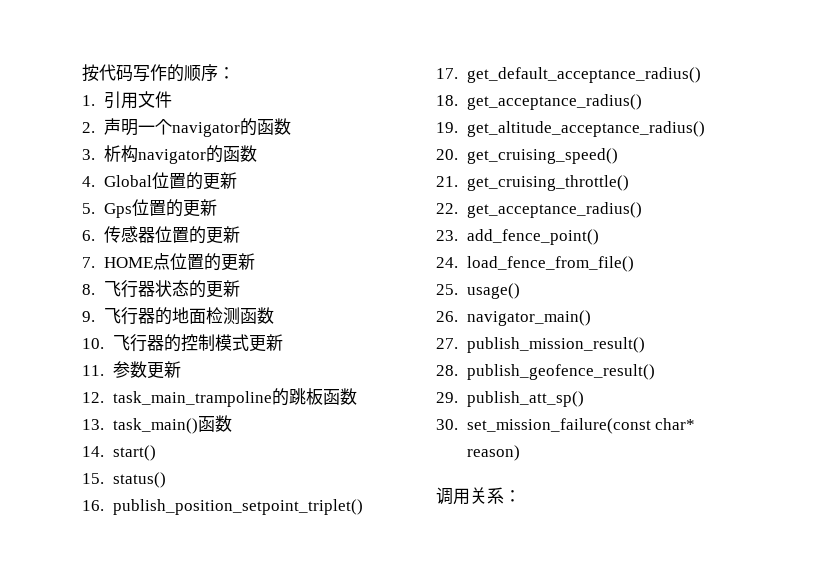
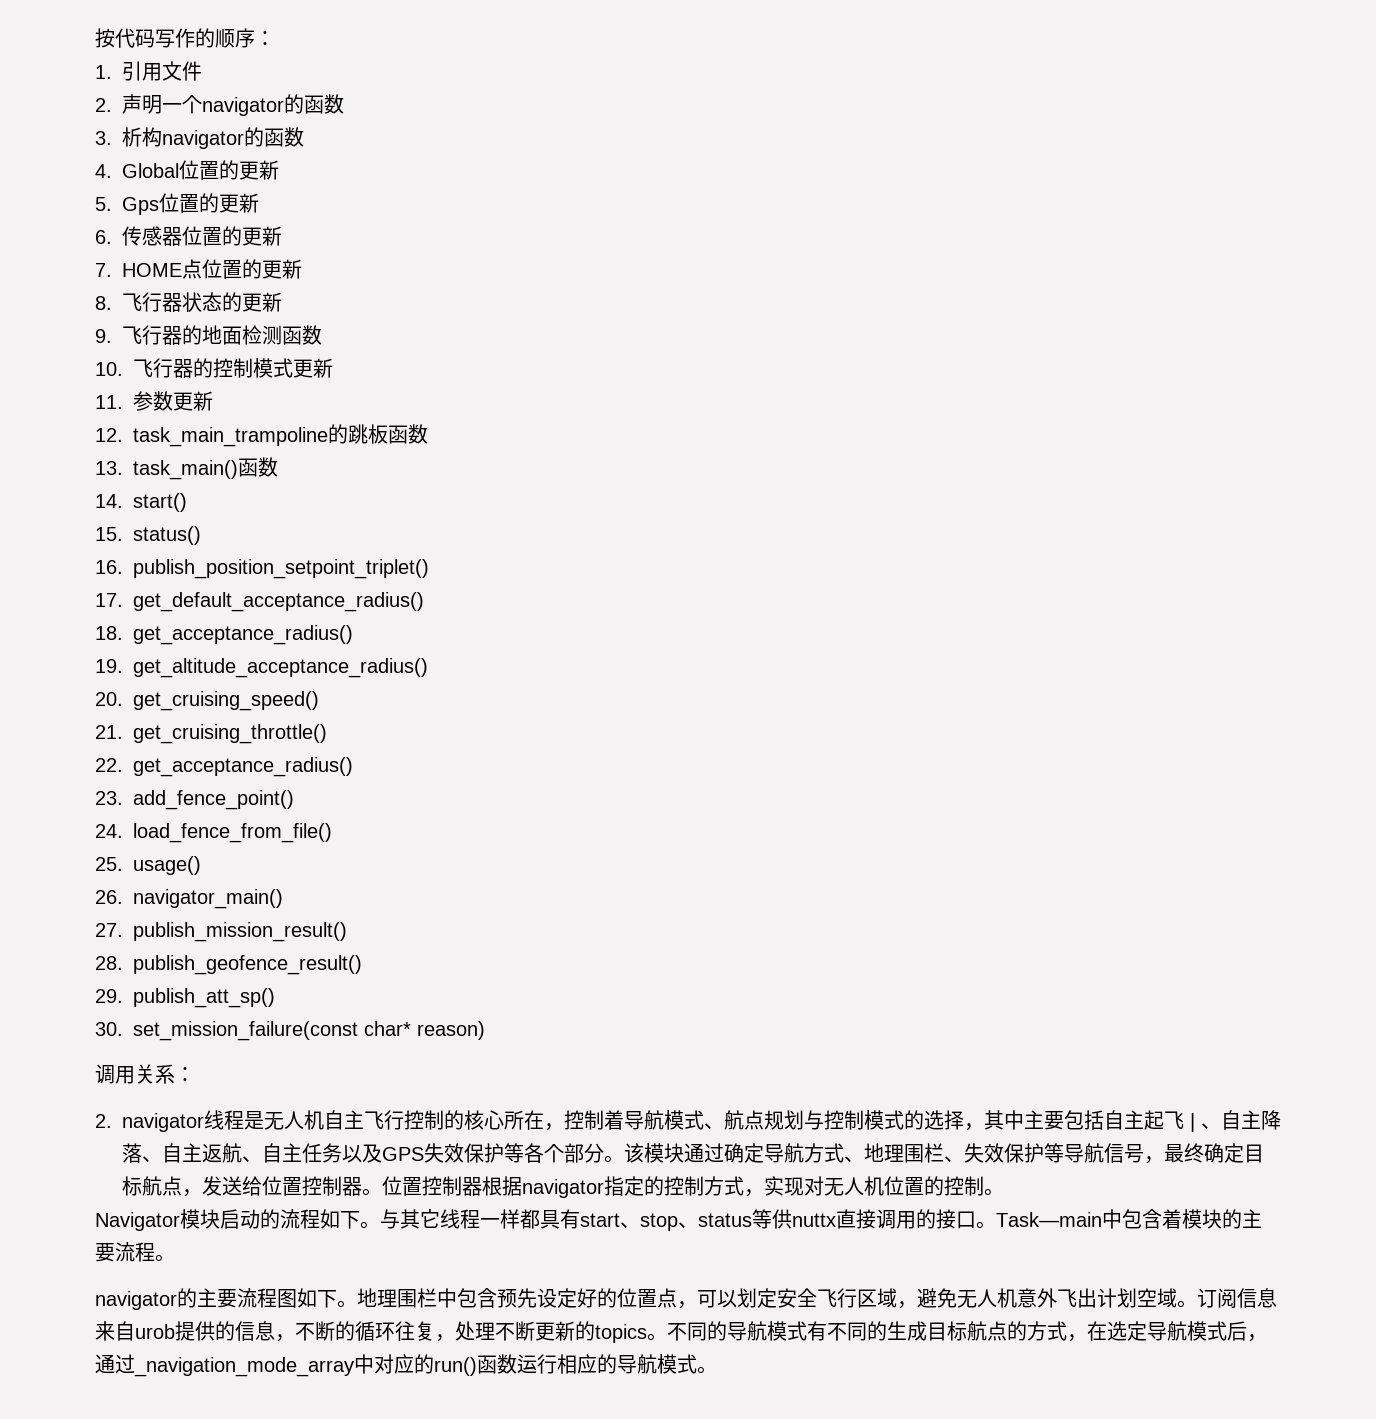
(521, 496) none -> [95,1110,1281,1132] [122,1143,1264,1164] [122,1176,1004,1198] [95,1209,1262,1231] [95,1242,175,1262] [95,1288,1277,1310] [95,1321,1267,1343] [95,1354,717,1377] // 2. navigator线程是无人机自主飞行控制的核心所在，控制着导航模式、航点规划与控制模式的选择，其中主要包括自主起飞 | 、自主降落、自主返航、自主任务以及GPS失效保护等各个部分。该模块通过确定导航方式、地理围栏、失效保护等导航信号，最终确定目标航点，发送给位置控制器。位置控制器根据navigator指定的控制方式，实现对无人机位置的控制。 // Navigator模块启动的流程如下。与其它线程一样都具有start、stop、status等供nuttx直接调用的接口。Task—main中包含着模块的主要流程。 // navigator的主要流程图如下。地理围栏中包含预先设定好的位置点，可以划定安全飞行区域，避免无人机意外飞出计划空域。订阅信息来自urob提供的信息，不断的循环往复，处理不断更新的topics。不同的导航模式有不同的生成目标航点的方式，在选定导航模式后，通过_navigation_mode_array中对应的run()函数运行相应的导航模式。

